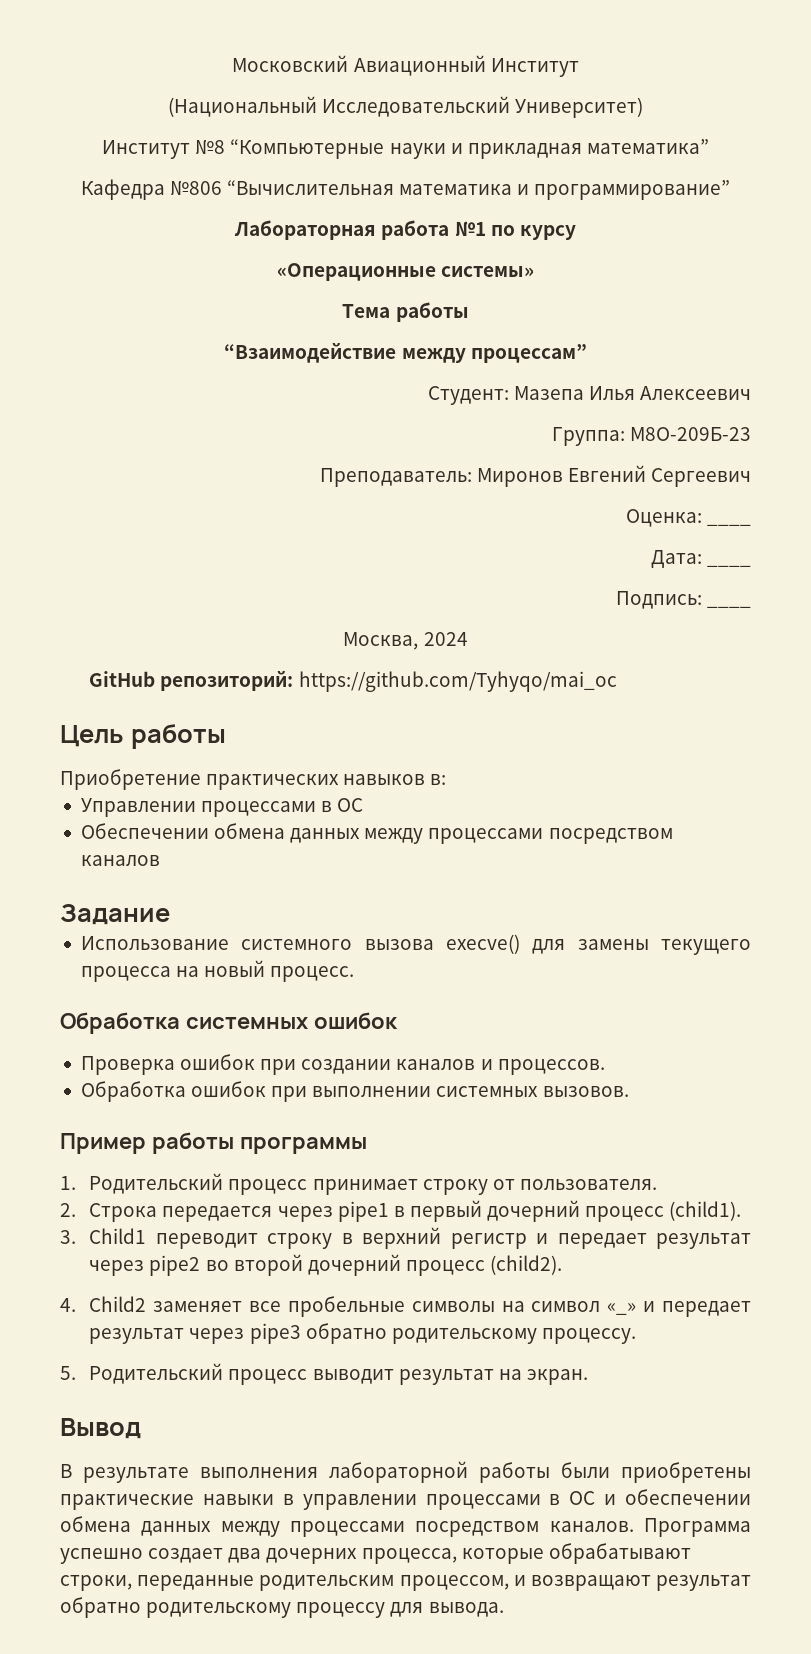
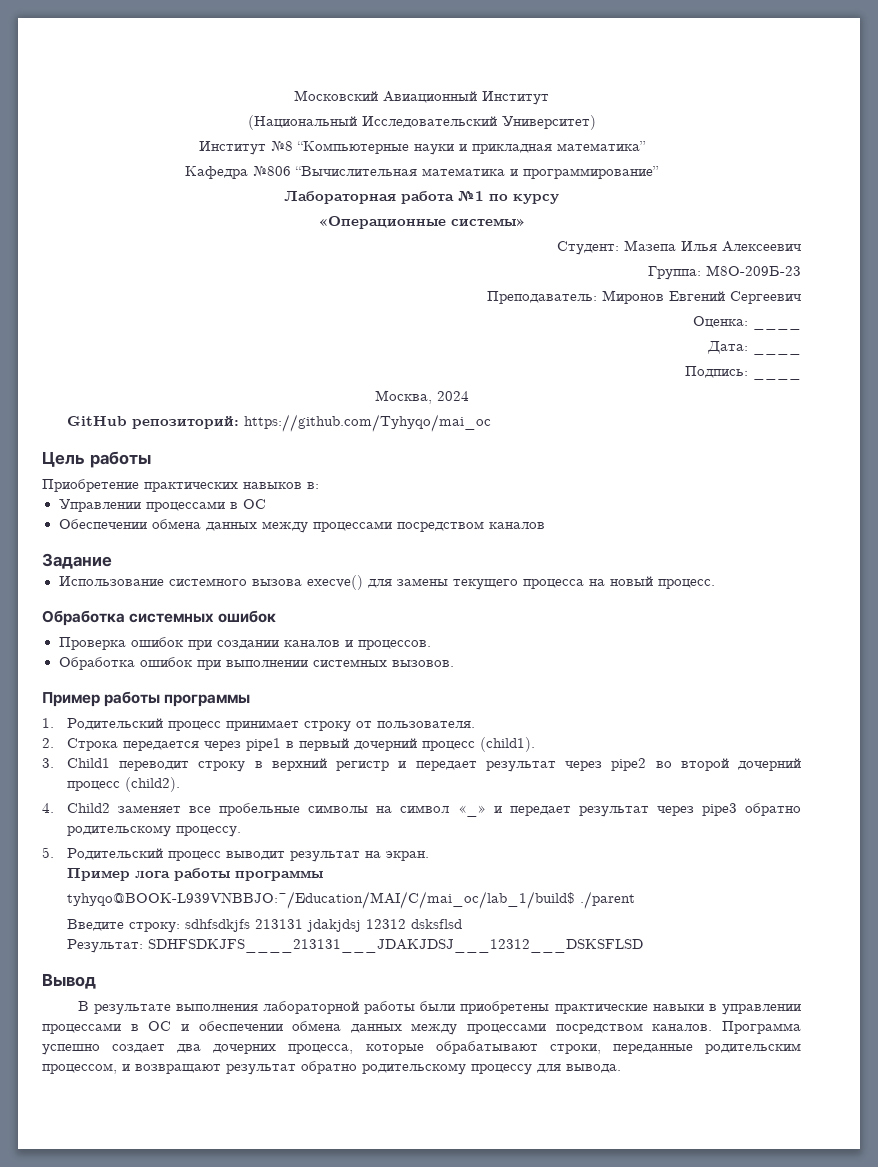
[342,302,469,322] [224,343,587,363] // Тема работы // “Взаимодействие между процессам” -> (526, 222) none
(588, 1377) none -> [66,868,323,881] [66,891,635,909] [66,919,462,933] [66,939,643,953] // Пример лога работы программы // tyhyqo@BOOK-L939VNBBJO:~/Education/MAI/C/mai_oc/lab_1/build$ ./parent // Введите строку: sdhfsdkjfs 213131 jdakjdsj 12312 dsksflsd // Результат: SDHFSDKJFS____213131___JDAKJDSJ___12312___DSKSFLSD

